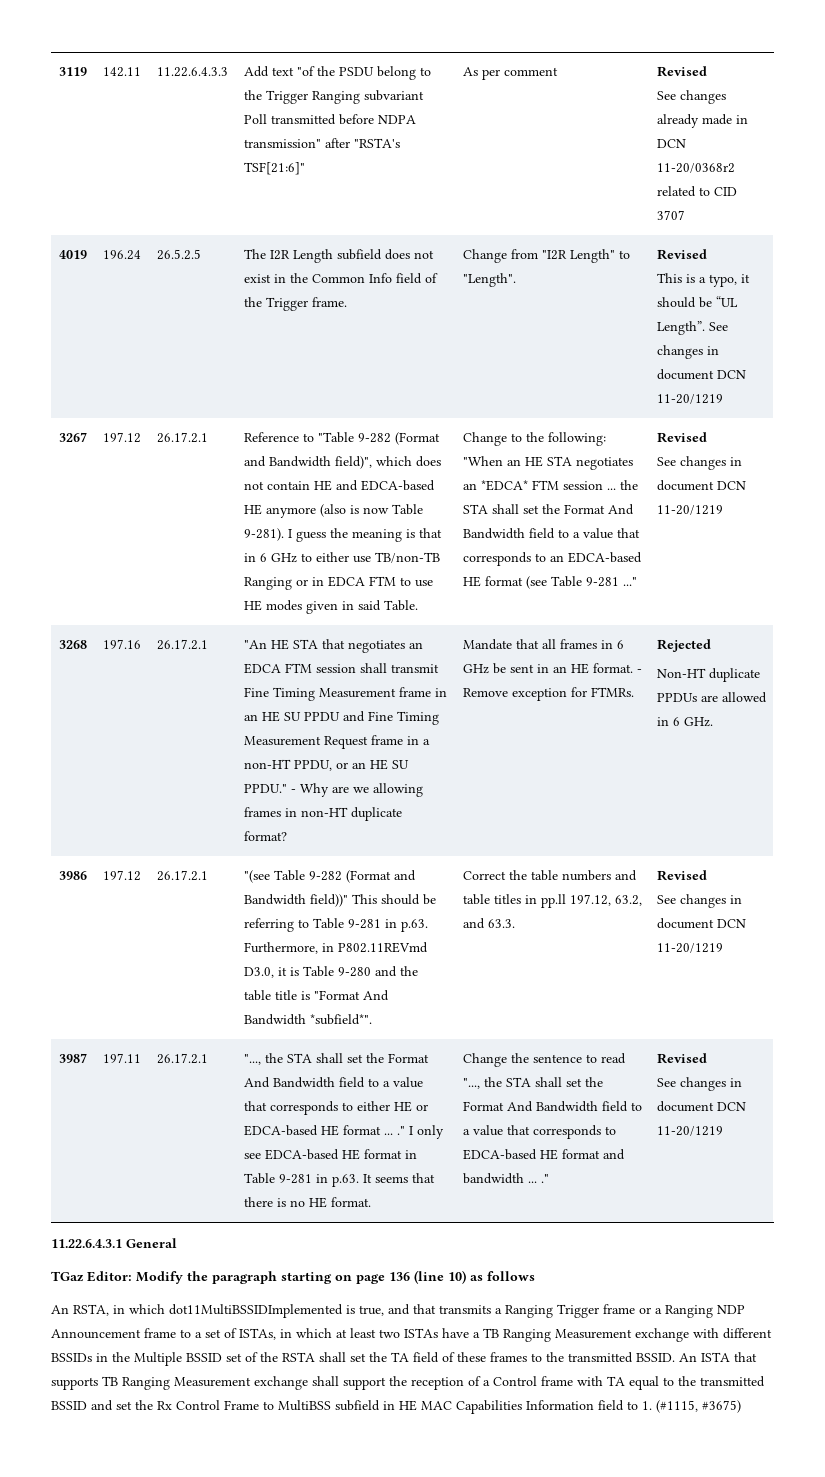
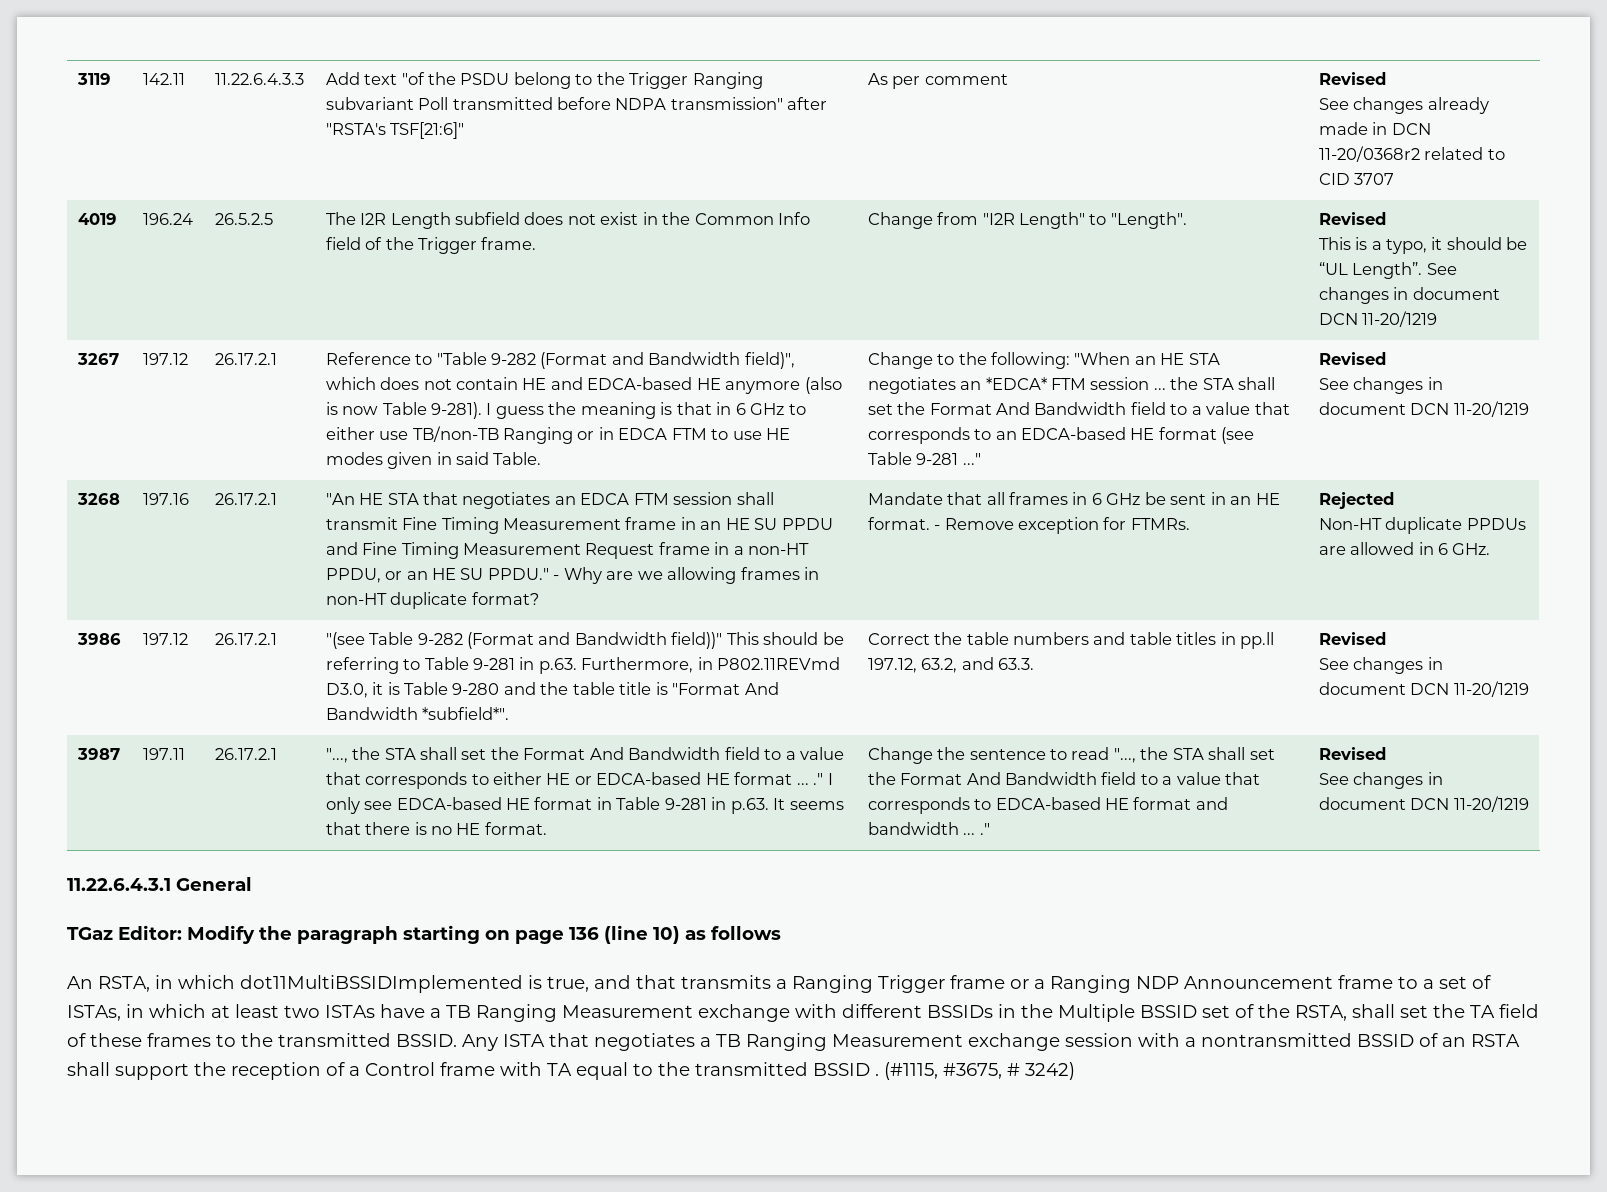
[282,1352,315,1362] RSTA -> [1295,1005,1347,1021] RSTA,
[679,1353,697,1362] An -> [462,1034,498,1051] Any
[51,1376,308,1390] supports TB Ranging Measurement exchange -> [594,1033,1520,1051] negotiates a TB Ranging Measurement exchange session with a nontransmitted BSSID of an RSTA
[91,1400,741,1414] and set the Rx Control Frame to MultiBSS subfield in HE MAC Capabilities Information field to 1. (#1115, #3675) -> [875,1062,1075,1080] . (#1115, #3675, # 3242)

